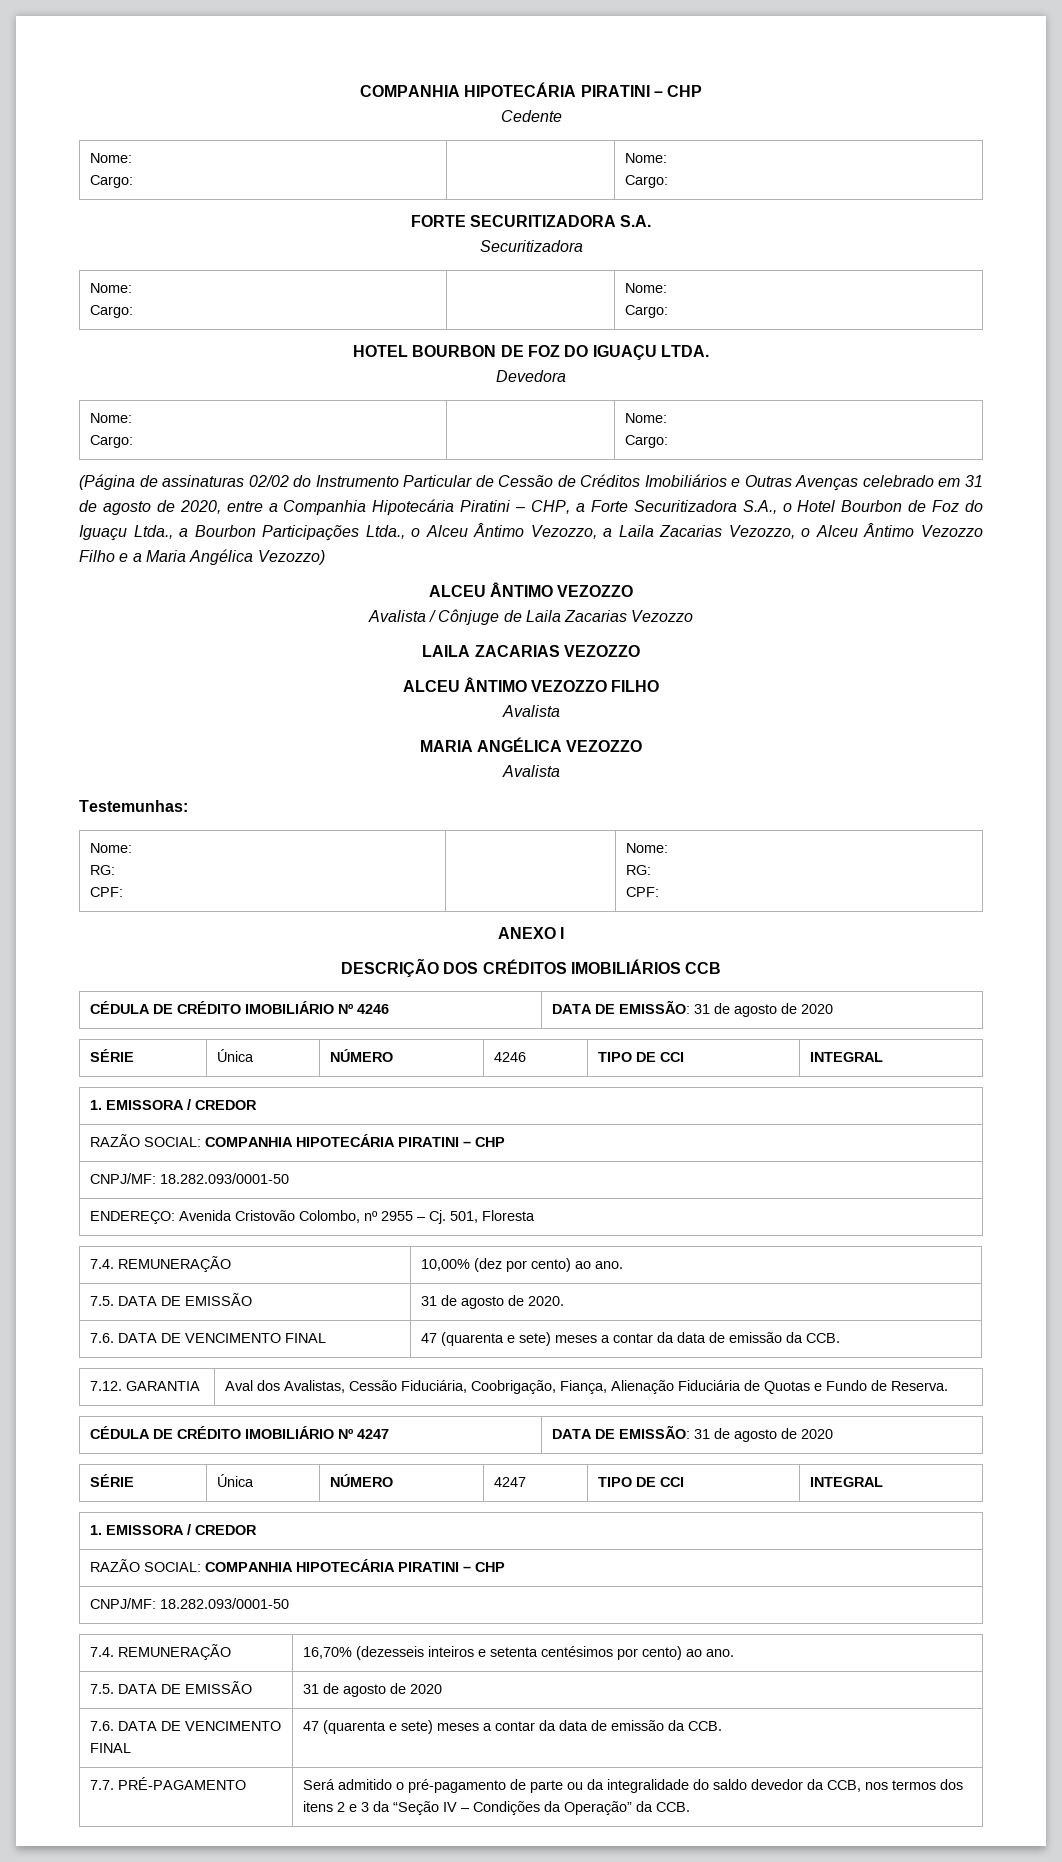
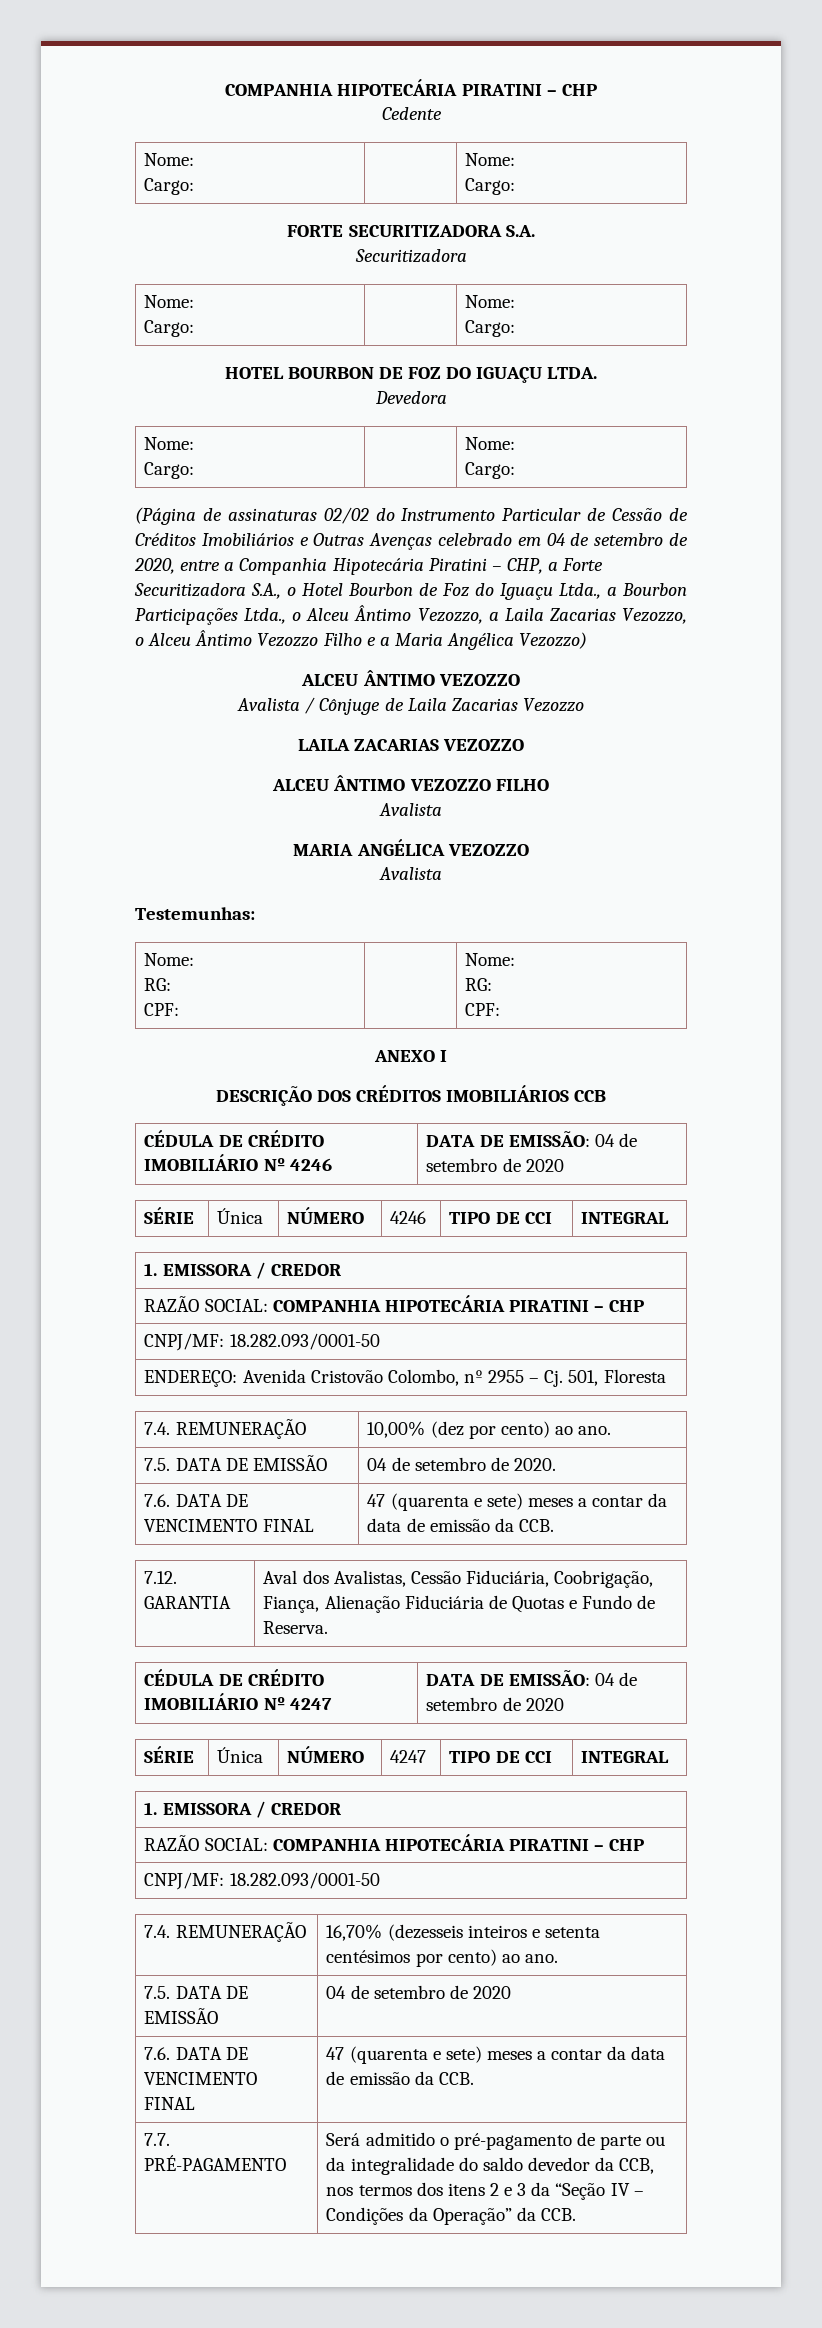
[965,475,983,487] [79,500,151,515] 31 de agosto -> [546,533,664,546] 04 de setembro
[694,1003,778,1017] 31 de agosto -> [594,1133,637,1147] [426,1158,498,1172] 04 de setembro
[421,1295,505,1309] 31 de agosto -> [367,1457,486,1471] 04 de setembro
[694,1428,778,1442] 31 de agosto -> [594,1672,637,1686] [426,1697,498,1711] 04 de setembro
[303,1683,387,1697] 31 de agosto -> [326,1985,445,1999] 04 de setembro

